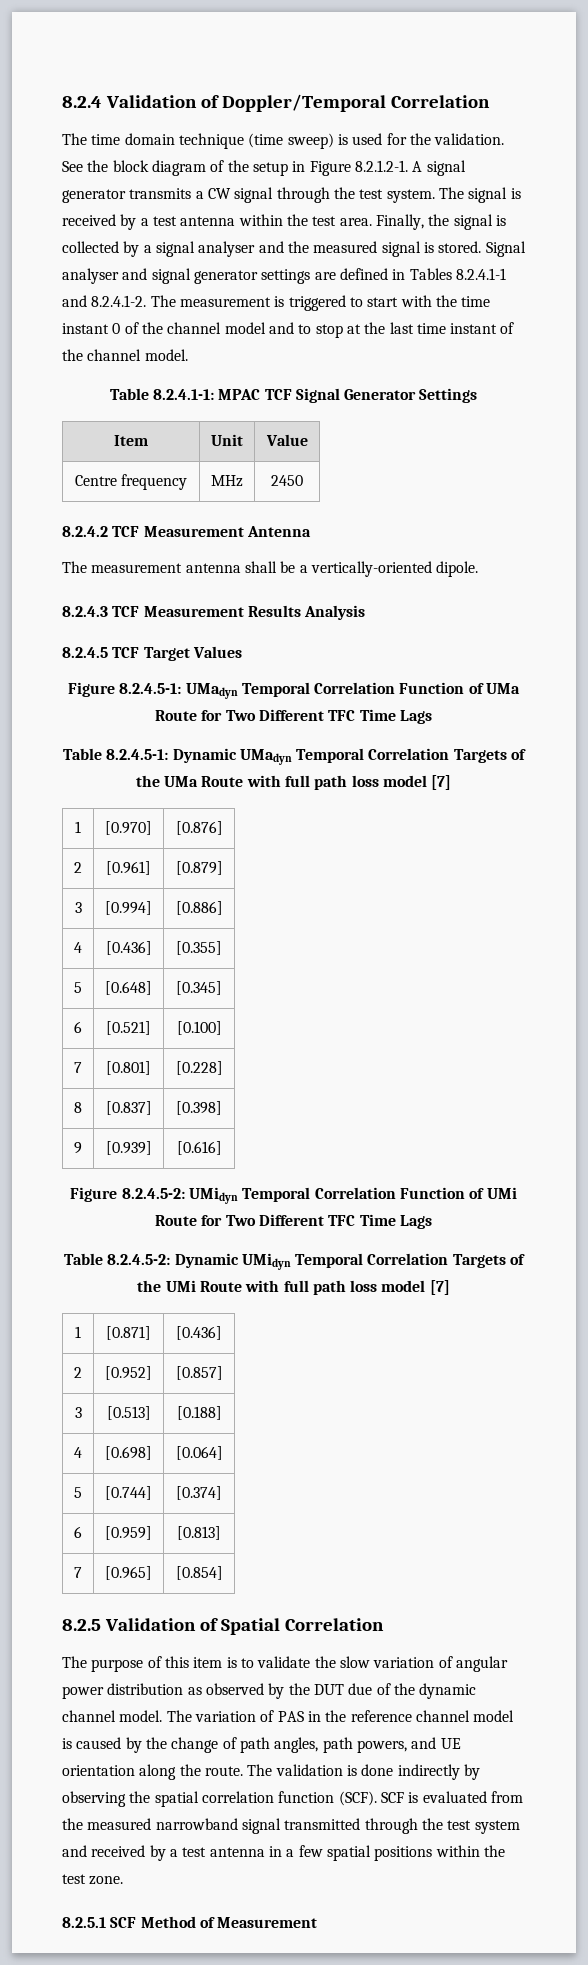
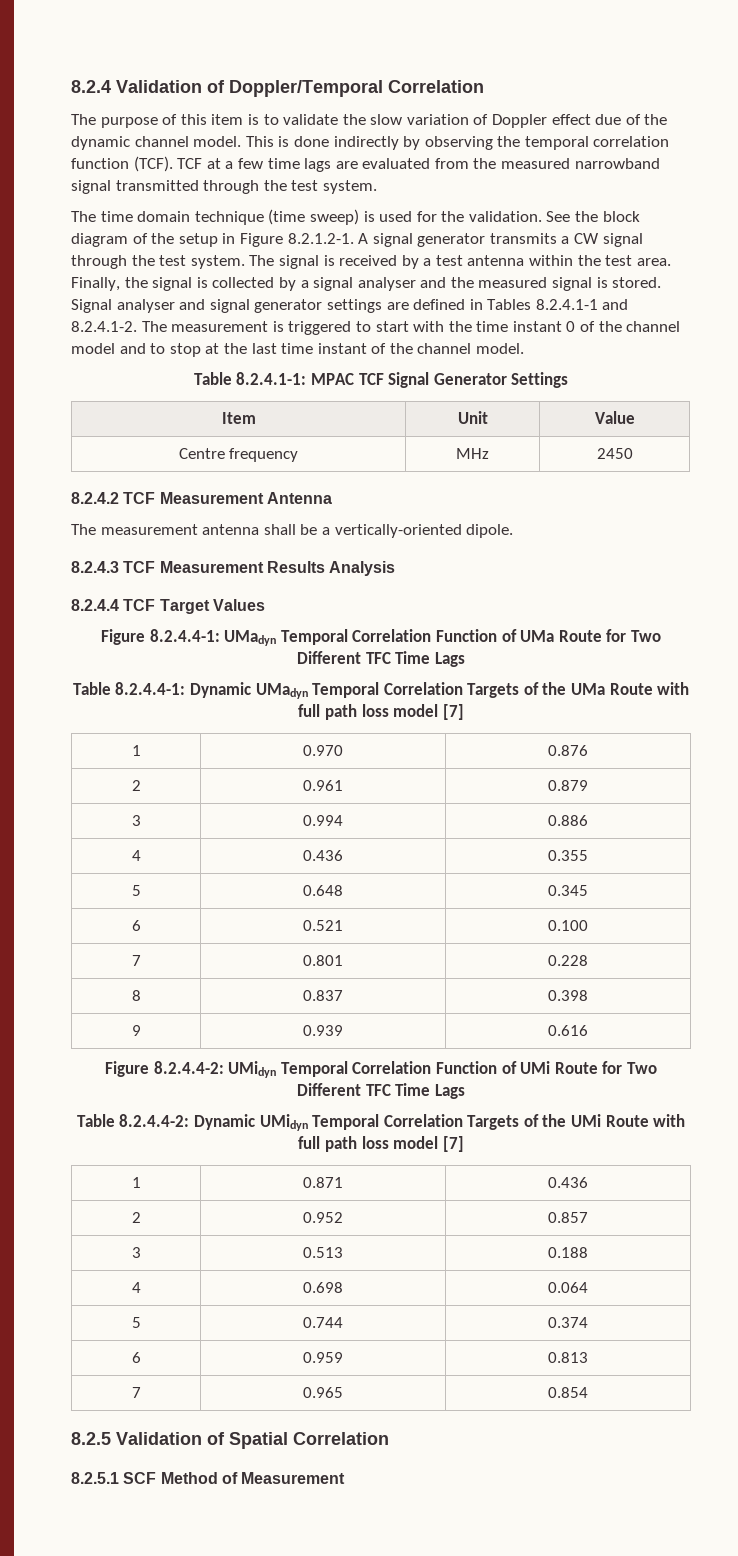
(490, 101) none -> [71,114,668,128] [71,136,670,150] [71,156,660,172] [71,180,377,194] // The purpose of this item is to validate the slow variation of Doppler effect due of the dynamic channel model. This is done indirectly by observing the temporal correlation function (TCF). TCF at a few time lags are evaluated from the measured narrowband signal transmitted through the test system.
[62,647,108,658] 8.2.4.5 -> [71,599,119,611] 8.2.4.4
[119,683,182,694] 8.2.4.5-1: -> [149,629,220,642] 8.2.4.4-1:
[106,749,169,760] 8.2.4.5-1: -> [115,682,186,695] 8.2.4.4-1:
[105,821,152,835] [175,821,223,835] [74,862,82,873] [106,861,151,875] [175,861,223,875] [74,902,82,913] [105,901,152,915] [175,901,223,915] [74,942,82,953] [105,941,152,955] [176,941,222,955] [74,982,82,993] [105,981,152,995] [176,981,222,995] [74,1021,82,1033] [106,1021,151,1035] [176,1021,222,1035] [74,1062,82,1073] [106,1061,151,1075] [175,1061,223,1075] [0.970] | [0.876] // 2 | [0.961] | [0.879] // 3 | [0.994] | [0.886] // 4 | [0.436] | [0.355] // 5 | [0.648] | [0.345] // 6 | [0.521] | [0.100] // 7 | [0.801] | [0.228] -> [303,745,343,756] [548,745,588,756] [131,780,141,791] [303,780,343,791] [548,780,588,791] [131,815,141,826] [303,815,343,826] [548,815,588,826] [131,850,141,861] [303,850,343,861] [548,850,588,861] [131,885,141,896] [303,885,343,896] [548,885,588,896] [131,920,141,931] [303,920,343,931] [548,920,588,931] [131,955,141,966] [303,955,343,966] [548,955,588,966] 0.970 | 0.876 // 2 | 0.961 | 0.879 // 3 | 0.994 | 0.886 // 4 | 0.436 | 0.355 // 5 | 0.648 | 0.345 // 6 | 0.521 | 0.100 // 7 | 0.801 | 0.228
[105,1101,152,1115] [176,1101,222,1115] [0.837] | [0.398] -> [303,990,343,1001] [548,990,588,1001] 0.837 | 0.398
[105,1141,152,1155] [176,1141,222,1155] [70,1187,185,1202] [0.939] | [0.616] // Figure 8.2.4.5-2: -> [303,1025,343,1036] [548,1025,588,1036] [105,1061,224,1077] 0.939 | 0.616 // Figure 8.2.4.4-2:
[107,1254,171,1265] 8.2.4.5-2: -> [119,1114,190,1127] 8.2.4.4-2:
[106,1326,151,1340] [176,1326,222,1340] [74,1367,82,1378] [105,1366,152,1380] [175,1366,223,1380] [74,1407,82,1418] [106,1406,151,1420] [176,1406,222,1420] [74,1447,82,1458] [105,1446,152,1460] [175,1446,223,1460] [74,1487,82,1498] [105,1486,152,1500] [176,1486,222,1500] [74,1526,82,1538] [105,1526,152,1540] [177,1526,221,1540] [74,1567,82,1578] [105,1566,152,1580] [175,1566,223,1580] [0.871] | [0.436] // 2 | [0.952] | [0.857] // 3 | [0.513] | [0.188] // 4 | [0.698] | [0.064] // 5 | [0.744] | [0.374] // 6 | [0.959] | [0.813] // 7 | [0.965] | [0.854] -> [303,1177,343,1188] [548,1177,588,1188] [131,1212,141,1223] [303,1212,343,1223] [548,1212,588,1223] [131,1247,141,1258] [303,1247,343,1258] [548,1247,588,1258] [131,1282,141,1293] [303,1282,343,1293] [548,1282,588,1293] [131,1317,141,1328] [303,1317,343,1328] [548,1317,588,1328] [131,1352,141,1363] [303,1352,343,1363] [548,1352,588,1363] [131,1387,141,1398] [303,1387,343,1398] [548,1387,588,1398] 0.871 | 0.436 // 2 | 0.952 | 0.857 // 3 | 0.513 | 0.188 // 4 | 0.698 | 0.064 // 5 | 0.744 | 0.374 // 6 | 0.959 | 0.813 // 7 | 0.965 | 0.854
[62,1656,508,1672] [62,1683,477,1699] [62,1710,515,1722] [62,1737,461,1753] [62,1764,480,1780] [62,1791,523,1807] [62,1818,520,1834] [62,1845,505,1861] [62,1874,124,1885] // The purpose of this item is to validate the slow variation of angular power distribution as observed by the DUT due of the dynamic channel model. The variation of PAS in the reference channel model is caused by the change of path angles, path powers, and UE orientation along the route. The validation is done indirectly by observing the spatial correlation function (SCF). SCF is evaluated from the measured narrowband signal transmitted through the test system and received by a test antenna in a few spatial positions within the test zone. -> (389, 1438) none

